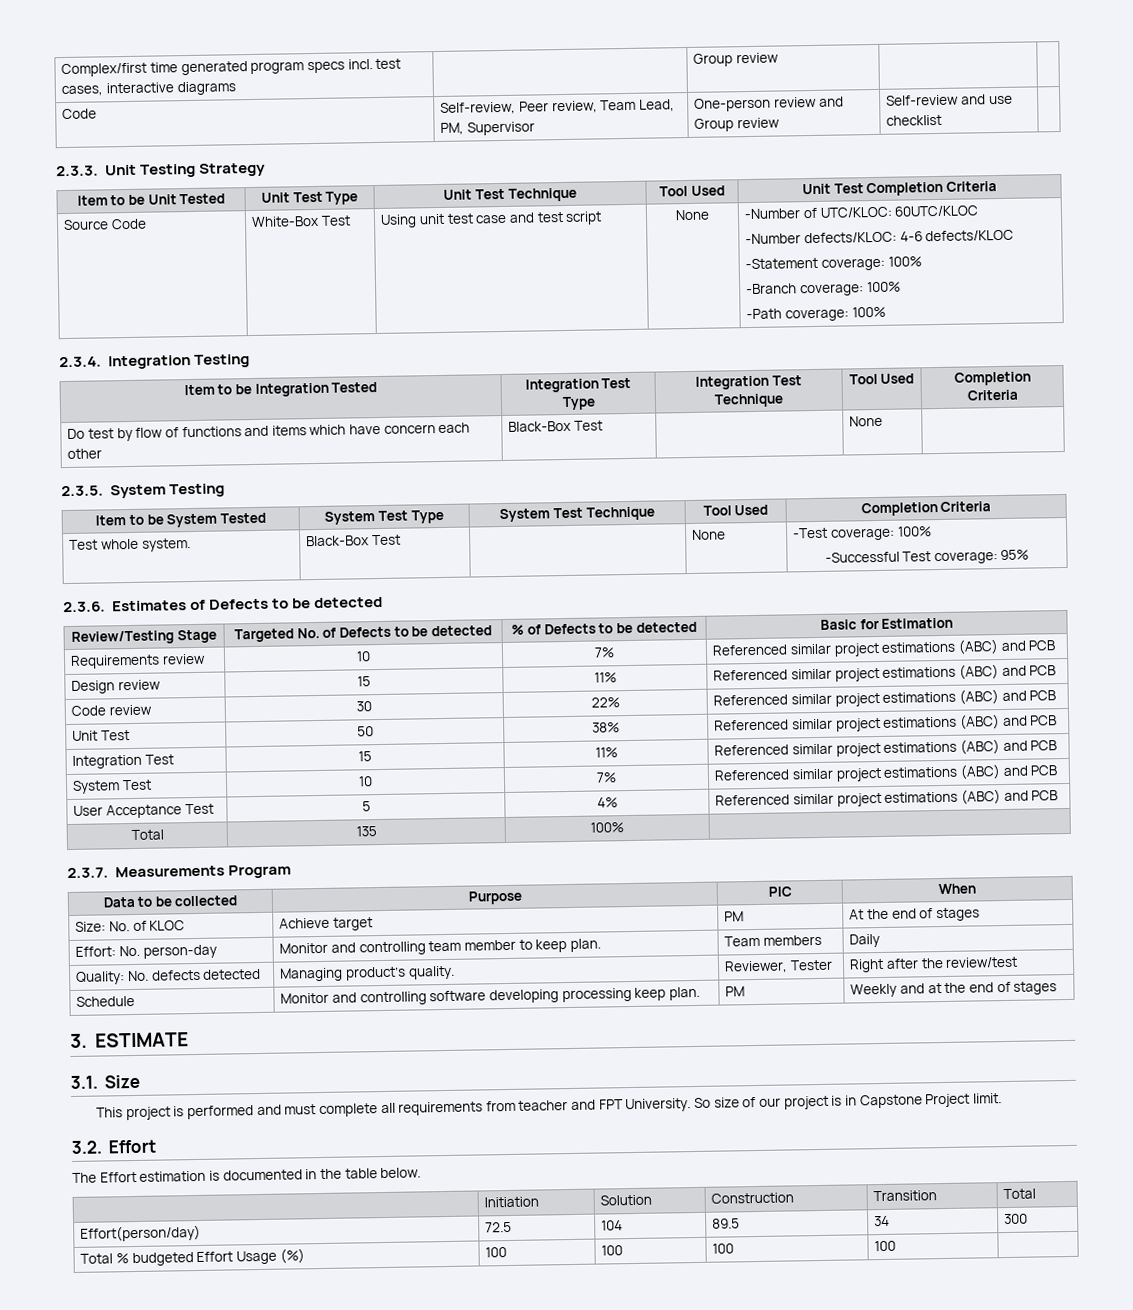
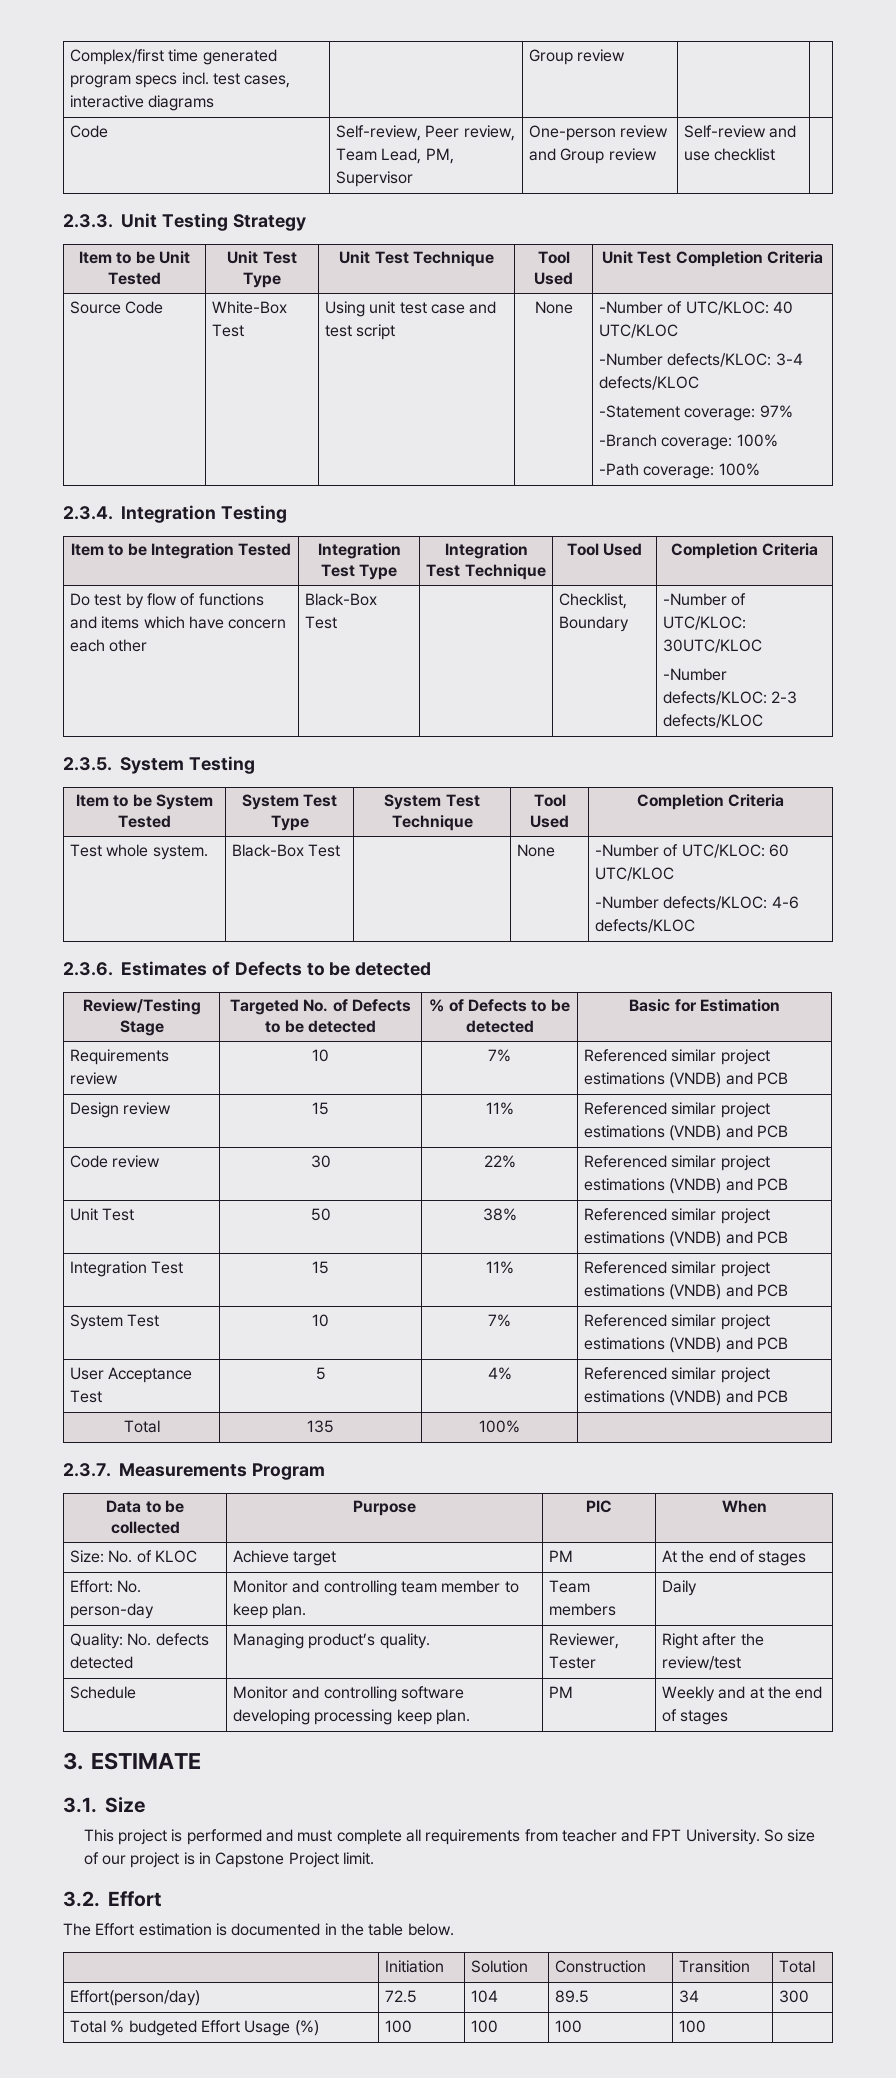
[894,205,979,217] [745,231,923,245] 60UTC/KLOC // -Number defects/KLOC: 4-6 -> [772,301,793,314] [599,324,679,338] [599,353,803,367] 40 UTC/KLOC // -Number defects/KLOC: 3-4
[887,256,922,267] 100% -> [759,405,793,418] 97%
[849,415,884,427] None | -> [559,593,628,609] [559,616,630,632] [663,593,747,606] [663,616,747,630] [663,639,763,653] [663,668,728,681] [663,691,798,705] [663,714,764,728] Checklist, Boundary | -Number of UTC/KLOC: 30UTC/KLOC // -Number defects/KLOC: 2-3 defects/KLOC
[792,526,932,541] [824,549,1030,565] -Test coverage: 100% // -Successful Test coverage: 95% -> [595,844,789,858] [595,867,675,881] [595,896,799,910] [595,919,696,933] -Number of UTC/KLOC: 60 UTC/KLOC // -Number defects/KLOC: 4-6 defects/KLOC
[957,639,999,655] (ABC) -> [669,1072,722,1088] (VNDB)
[958,664,999,680] (ABC) -> [669,1125,722,1141] (VNDB)
[958,689,999,705] (ABC) -> [669,1178,722,1194] (VNDB)
[959,714,1000,730] (ABC) -> [669,1231,722,1247] (VNDB)
[959,739,1000,755] (ABC) -> [669,1284,722,1300] (VNDB)
[959,764,1001,780] (ABC) -> [669,1337,722,1353] (VNDB)
[960,789,1001,805] (ABC) -> [669,1390,722,1406] (VNDB)

